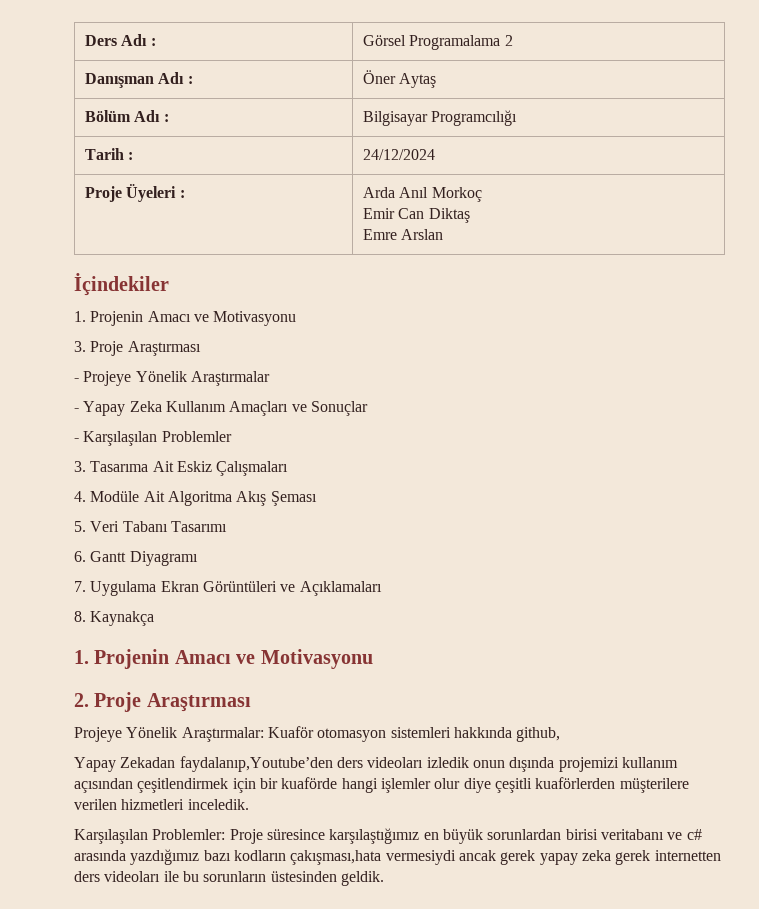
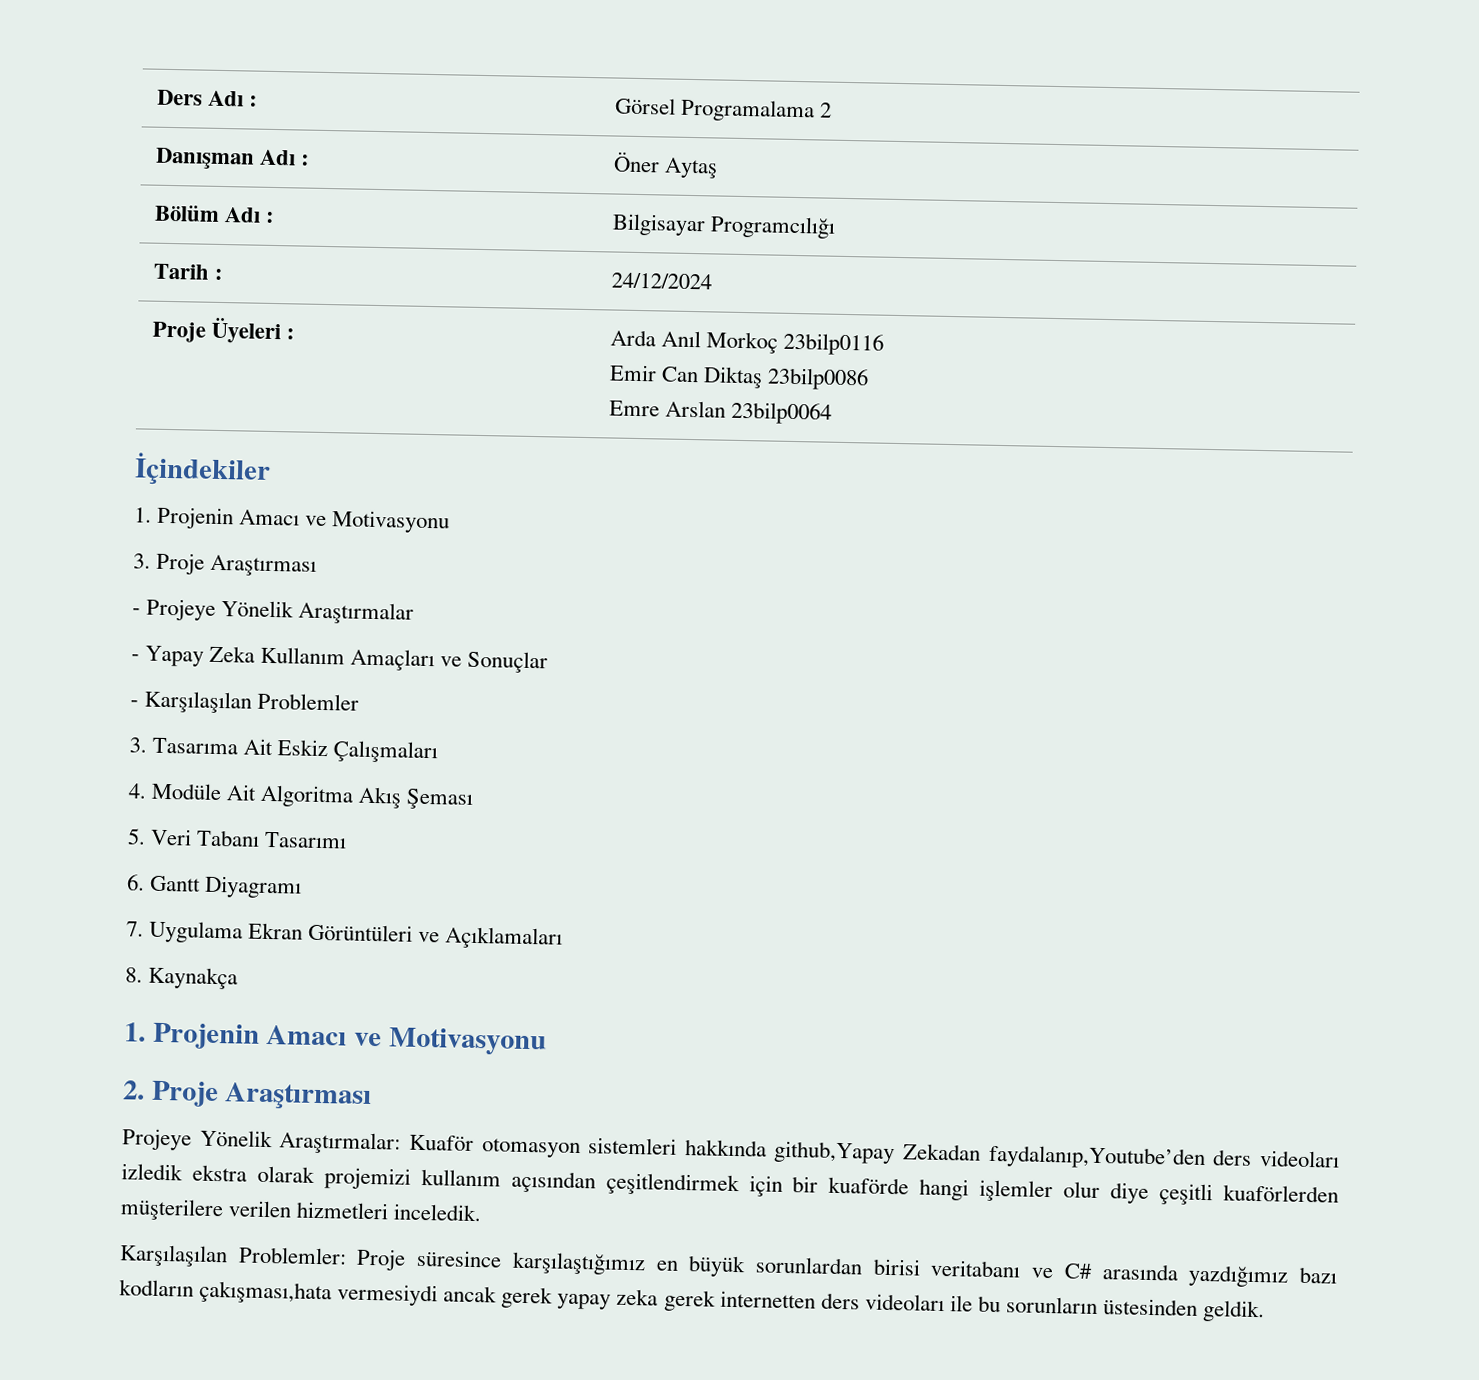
(482, 194) none -> [783,332,885,356] 23bilp0116
(470, 215) none -> [767,367,870,391] 23bilp0086
(444, 234) none -> [731,401,833,425] 23bilp0064
[516,727,561,742] [74,757,116,772] github, // Yapay -> [773,1140,896,1165] github,Yapay
[472,757,555,772] onun dışında -> [191,1164,315,1183] ekstra olarak
[686,829,702,840] c# -> [1063,1263,1093,1279] C#

